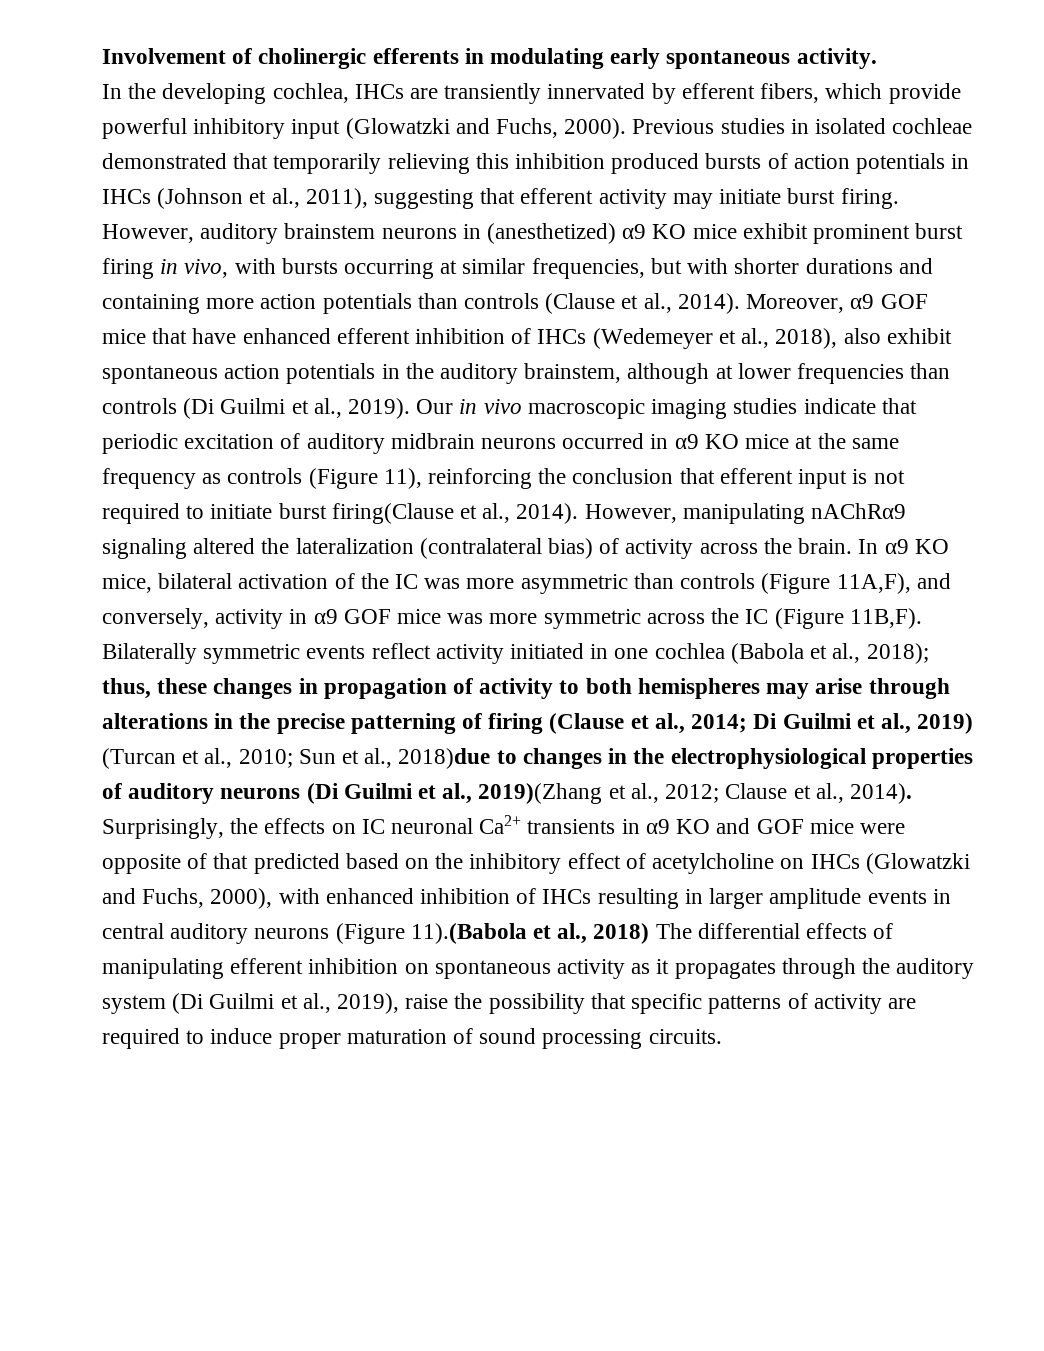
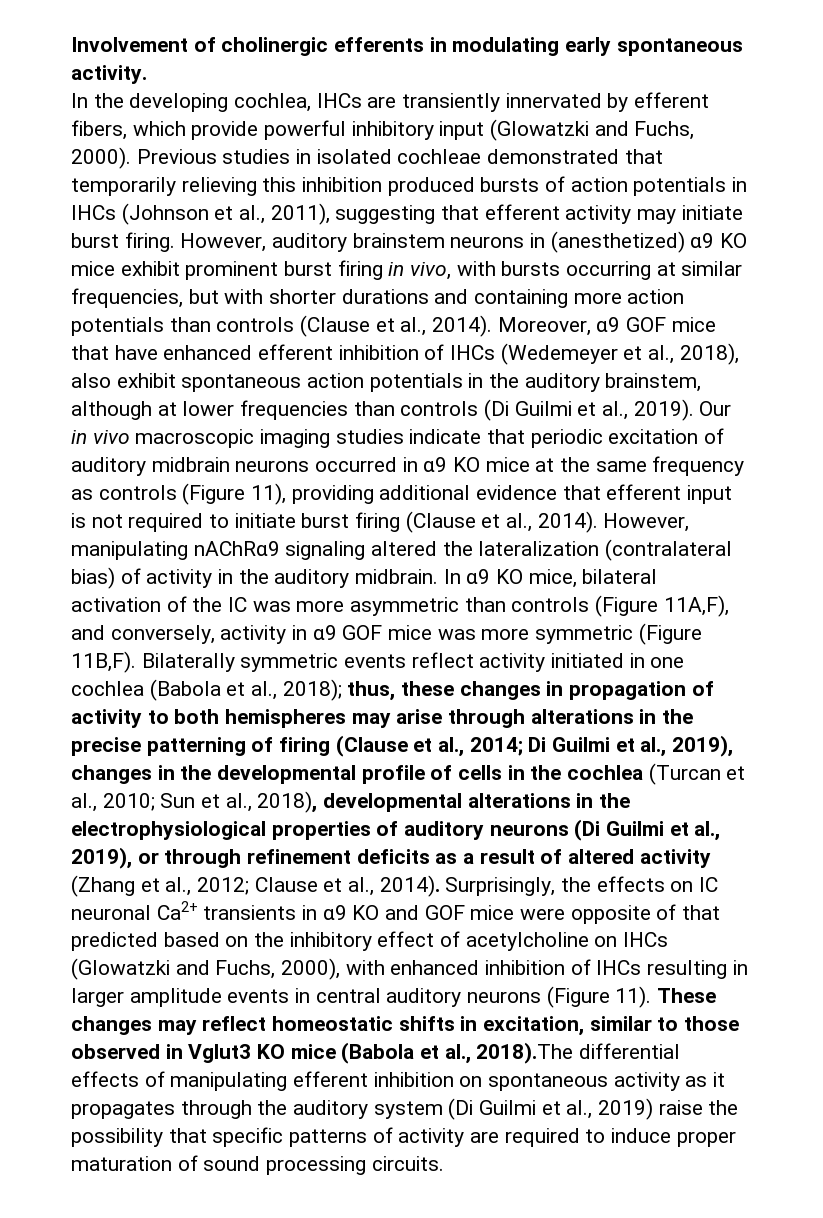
[428,468,674,489] reinforcing the conclusion -> [291,485,558,504] providing additional evidence
[331,503,454,524] firing(Clause -> [355,511,476,533] firing (Clause
[699,538,853,554] across the brain. -> [218,569,439,588] in the auditory midbrain.
[646,608,769,624] across the IC -> (634, 634) none
[917,713,974,734] 2019) -> [672,735,734,757] [71,765,644,784] 2019), changes in the developmental profile of cells in the cochlea
[398,748,602,769] 2018)due to changes -> [257,791,571,813] 2018), developmental alterations
[478,783,603,804] 2019)(Zhang -> [71,847,711,869] [71,875,135,897] 2019), or through refinement deficits as a result of altered activity (Zhang
[410,923,692,944] 11).(Babola et al., 2018) The -> [615,986,717,1008] [71,1016,740,1036] [71,1042,574,1064] 11). These changes may reflect homeostatic shifts in excitation, similar to those observed in Vglut3 KO mice (Babola et al., 2018).The
[337,993,400,1014] 2019), -> [598,1098,654,1120] 2019)

